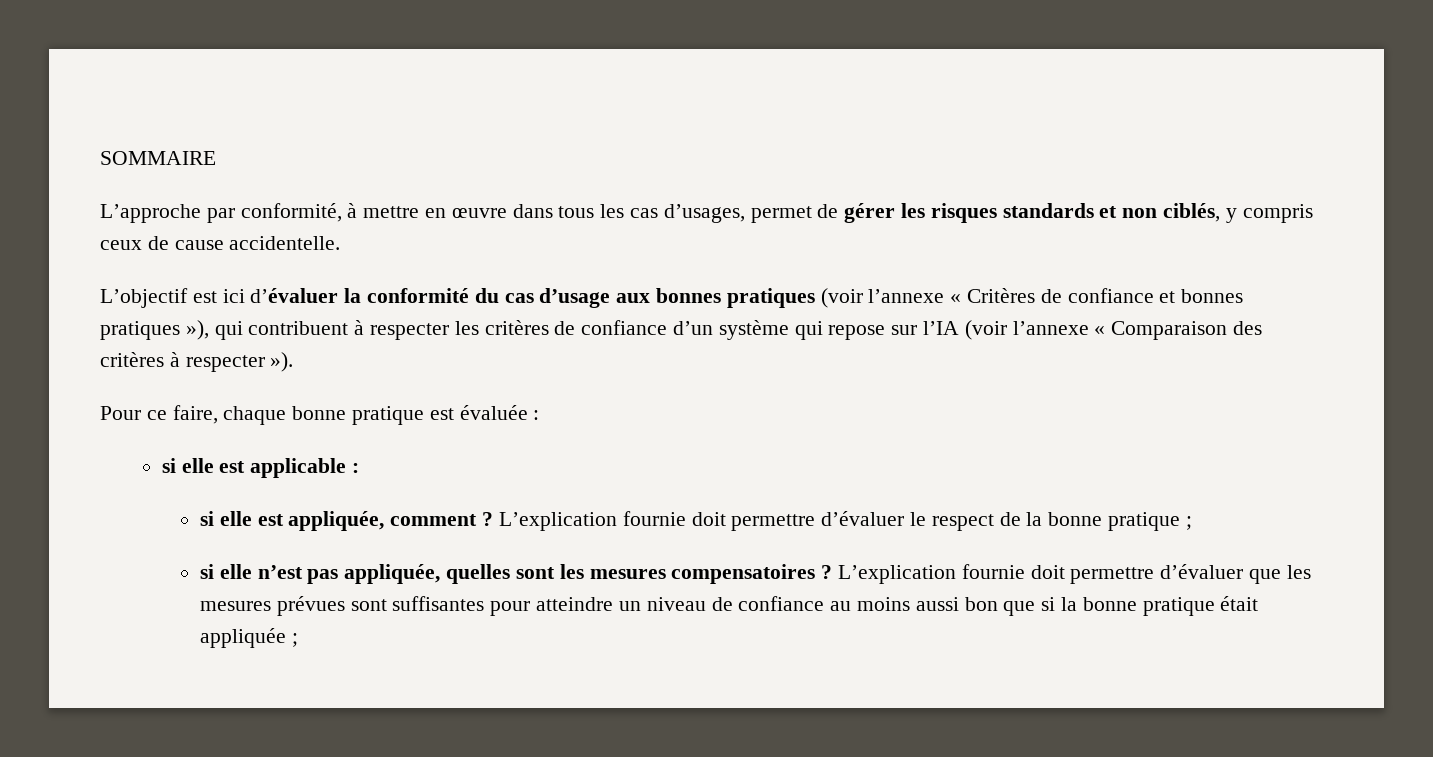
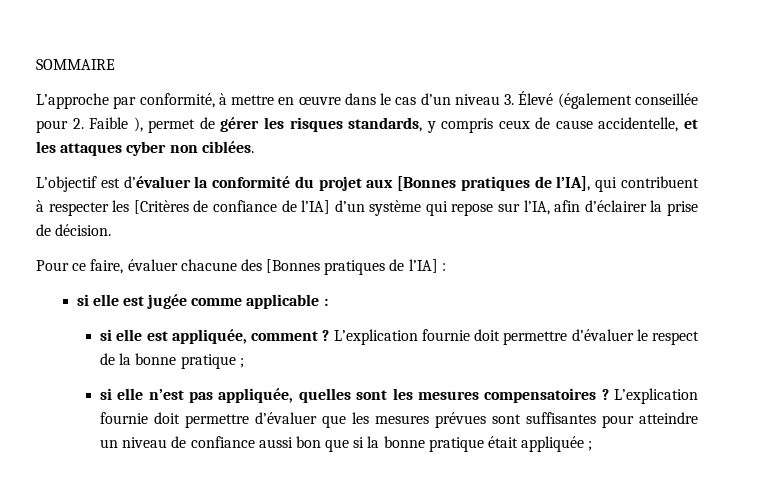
[558,204,745,223] tous les cas d’usages, -> [380,91,698,109] [36,117,143,133] le cas d’un niveau 3. Élevé (également conseillée pour 2. Faible ),
[1002,203,1221,222] standards et non ciblés, -> [348,117,423,132] standards,
[229,236,341,250] accidentelle. -> [598,117,698,132] [36,141,254,156] accidentelle, et les attaques cyber non ciblées.
[222,289,245,303] ici -> (120, 183) none
[504,288,1244,308] [100,320,209,340] cas d’usage aux bonnes pratiques (voir l’annexe « Critères de confiance et bonnes pratiques »), -> [318,176,591,191] projet aux [Bonnes pratiques de l’IA],
[484,320,668,335] critères de confiance -> [133,200,331,214] [Critères de confiance de l’IA]
[923,320,1263,340] [100,352,294,372] [100,405,540,425] [161,458,246,473] l’IA (voir l’annexe « Comparaison des critères à respecter »). // Pour ce faire, chaque bonne pratique est évaluée : // si elle est -> [523,200,698,216] [36,224,112,236] [36,259,446,275] [76,294,243,309] l’IA, afin d’éclairer la prise de décision. // Pour ce faire, évaluer chacune des [Bonnes pratiques de l’IA] : // si elle est jugée comme
[830,597,910,611] au moins -> (255, 442) none

